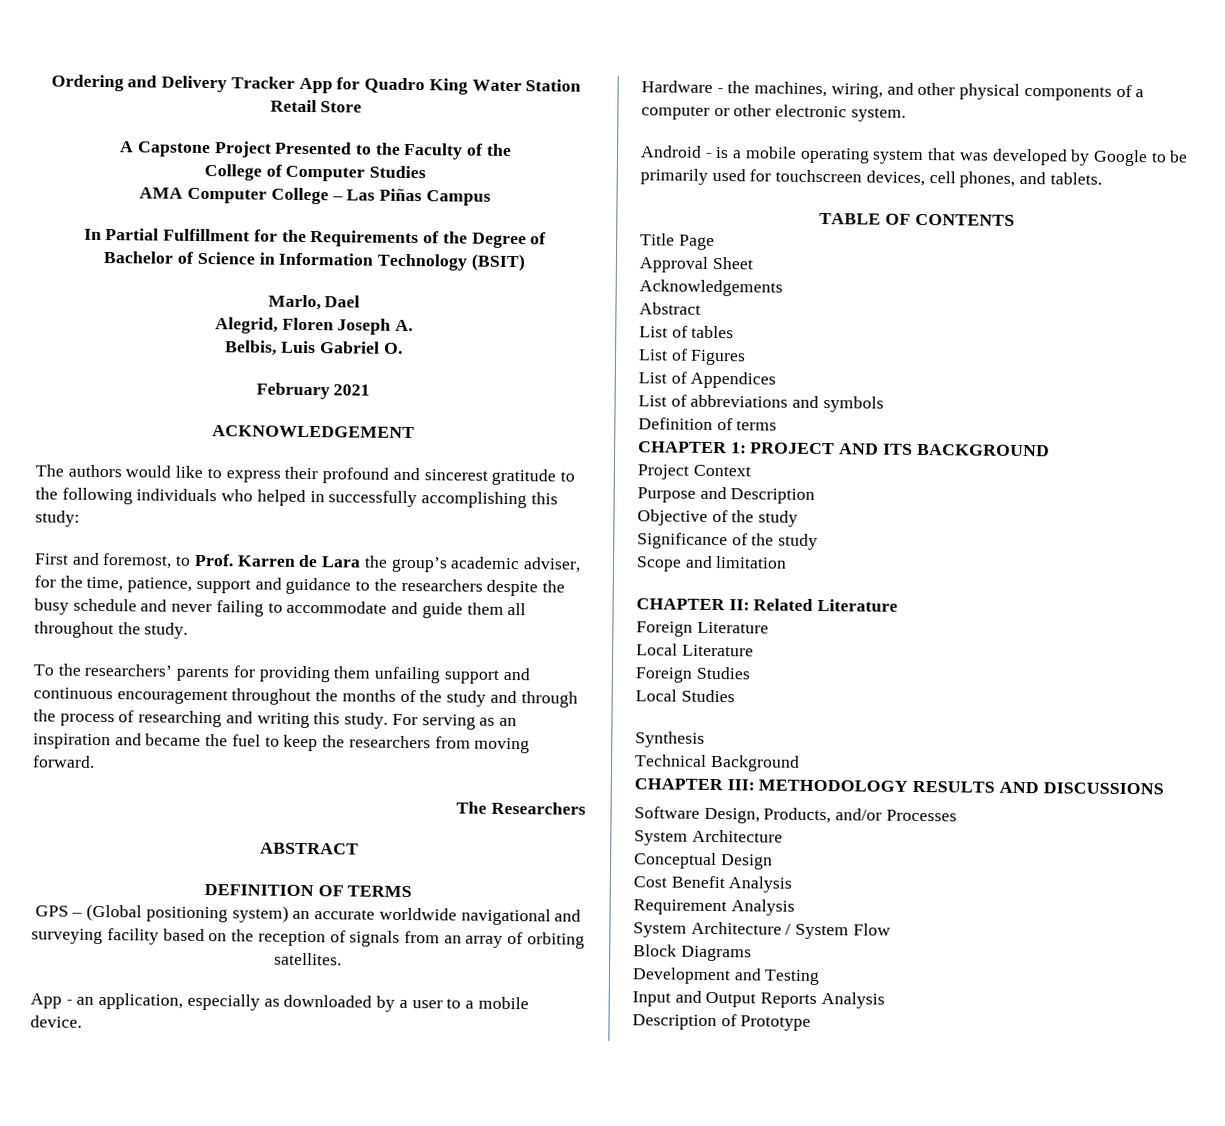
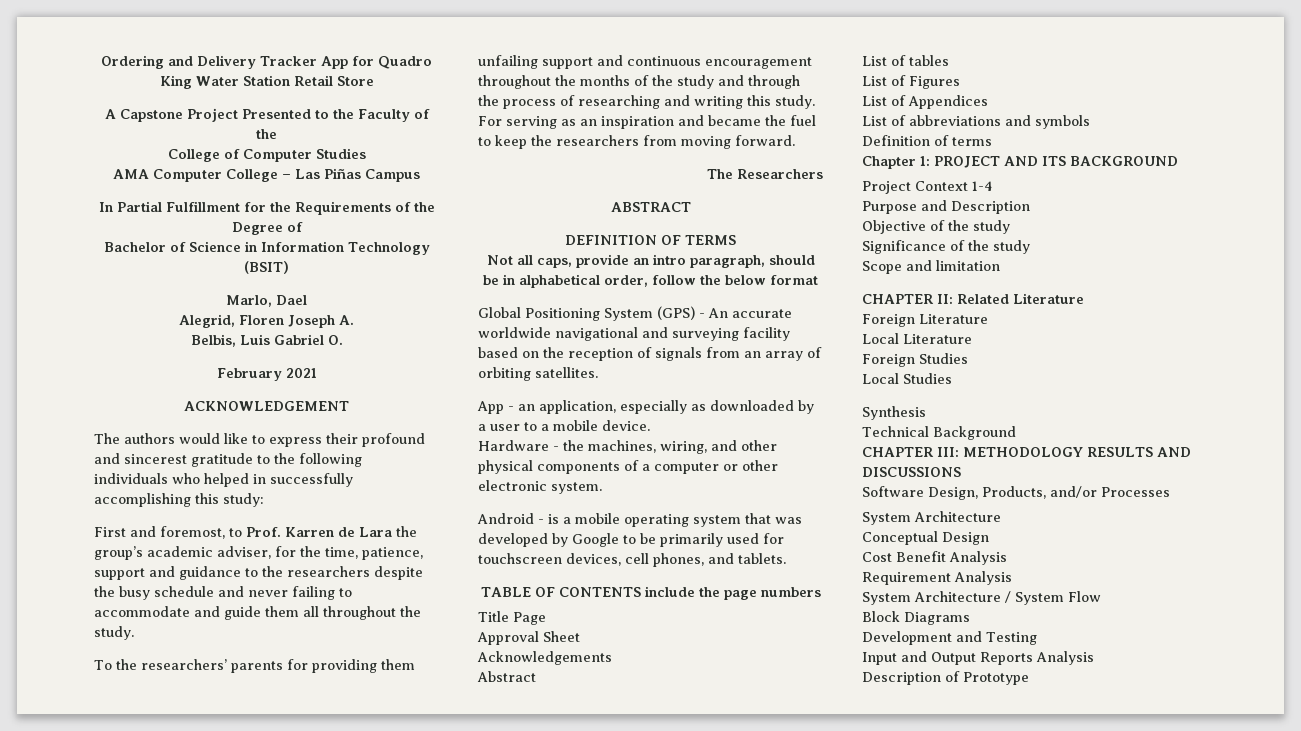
[34,903,311,923] GPS – (Global positioning system) an -> [486,254,815,268] [483,274,818,288] [478,306,728,321] Not all caps, provide an intro paragraph, should be in alphabetical order, follow the below format // Global Positioning System (GPS) - An
(1015, 219) none -> [644,586,821,600] include the page numbers
[638,441,727,454] CHAPTER -> [862,156,916,169] Chapter
(751, 470) none -> [972,181,993,191] 1-4

